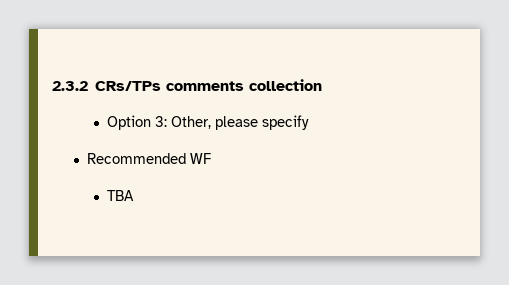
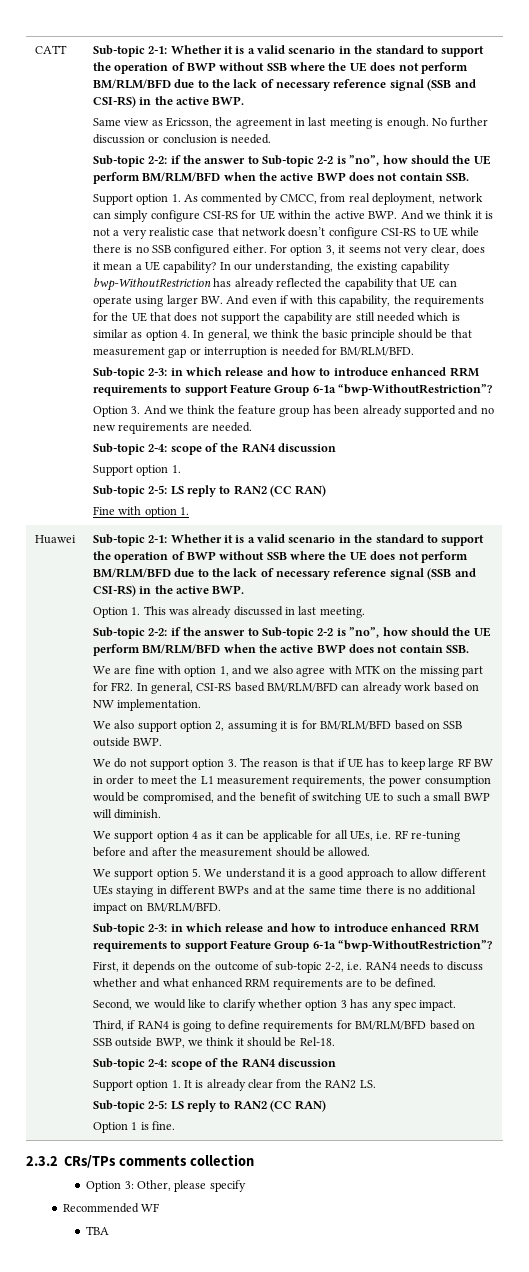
(52, 86) none -> [34,45,67,54] [92,45,485,57] [92,62,468,74] [92,79,476,91] [92,96,245,108] [92,117,489,129] [92,134,272,144] [92,155,491,167] [92,172,470,184] [92,193,483,205] [92,210,494,222] [92,227,480,239] [92,244,486,256] [92,261,450,273] [92,278,457,291] [92,295,484,307] [92,312,460,324] [92,329,472,341] [92,346,415,358] [92,367,479,379] [92,384,493,396] [92,405,494,417] [92,422,252,434] [92,443,337,455] [92,465,181,476] [92,485,327,497] [92,506,189,518] [34,535,76,544] [92,534,485,546] [92,551,468,563] [92,568,476,580] [92,585,245,597] [92,606,365,618] [92,627,491,639] [92,644,470,656] [92,665,484,677] [92,682,479,694] [92,699,202,711] [92,720,463,732] [92,737,163,747] [92,758,494,770] [92,775,491,787] [92,792,490,804] [92,809,162,819] [92,830,461,842] [92,847,371,857] [92,868,486,880] [92,885,476,897] [92,902,221,914] [92,923,479,935] [92,940,493,952] [92,961,483,973] [92,978,437,990] [92,999,457,1011] [92,1020,475,1032] [92,1037,335,1048] [92,1058,337,1070] [92,1079,376,1091] [92,1100,327,1112] [92,1121,175,1133] CATT | Sub-topic 2-1: Whether it is a valid scenario in the standard to support the operation of BWP without SSB where the UE does not perform BM/RLM/BFD due to the lack of necessary reference signal (SSB and CSI-RS) in the active BWP. // Same view as Ericsson, the agreement in last meeting is enough. No further discussion or conclusion is needed. // Sub-topic 2-2: if the answer to Sub-topic 2-2 is ”no”, how should the UE perform BM/RLM/BFD when the active BWP does not contain SSB. // Support option 1. As commented by CMCC, from real deployment, network can simply configure CSI-RS for UE within the active BWP. And we think it is not a very realistic case that network doesn’t configure CSI-RS to UE while there is no SSB configured either. For option 3, it seems not very clear, does it mean a UE capability? In our understanding, the existing capability bwp-WithoutRestriction has already reflected the capability that UE can operate using larger BW. And even if with this capability, the requirements for the UE that does not support the capability are still needed which is similar as option 4. In general, we think the basic principle should be that measurement gap or interruption is needed for BM/RLM/BFD. // Sub-topic 2-3: in which release and how to introduce enhanced RRM requirements to support Feature Group 6-1a “bwp-WithoutRestriction”? // Option 3. And we think the feature group has been already supported and no new requirements are needed. // Sub-topic 2-4: scope of the RAN4 discussion // Support option 1. // Sub-topic 2-5: LS reply to RAN2 (CC RAN) // Fine with option 1. // Huawei | Sub-topic 2-1: Whether it is a valid scenario in the standard to support the operation of BWP without SSB where the UE does not perform BM/RLM/BFD due to the lack of necessary reference signal (SSB and CSI-RS) in the active BWP. // Option 1. This was already discussed in last meeting. // Sub-topic 2-2: if the answer to Sub-topic 2-2 is ”no”, how should the UE perform BM/RLM/BFD when the active BWP does not contain SSB. // We are fine with option 1, and we also agree with MTK on the missing part for FR2. In general, CSI-RS based BM/RLM/BFD can already work based on NW implementation. // We also support option 2, assuming it is for BM/RLM/BFD based on SSB outside BWP. // We do not support option 3. The reason is that if UE has to keep large RF BW in order to meet the L1 measurement requirements, the power consumption would be compromised, and the benefit of switching UE to such a small BWP will diminish. // We support option 4 as it can be applicable for all UEs, i.e. RF re-tuning before and after the measurement should be allowed. // We support option 5. We understand it is a good approach to allow different UEs staying in different BWPs and at the same time there is no additional impact on BM/RLM/BFD. // Sub-topic 2-3: in which release and how to introduce enhanced RRM requirements to support Feature Group 6-1a “bwp-WithoutRestriction”? // First, it depends on the outcome of sub-topic 2-2, i.e. RAN4 needs to discuss whether and what enhanced RRM requirements are to be defined. // Second, we would like to clarify whether option 3 has any spec impact. // Third, if RAN4 is going to define requirements for BM/RLM/BFD based on SSB outside BWP, we think it should be Rel-18. // Sub-topic 2-4: scope of the RAN4 discussion // Support option 1. It is already clear from the RAN2 LS. // Sub-topic 2-5: LS reply to RAN2 (CC RAN) // Option 1 is fine. //

